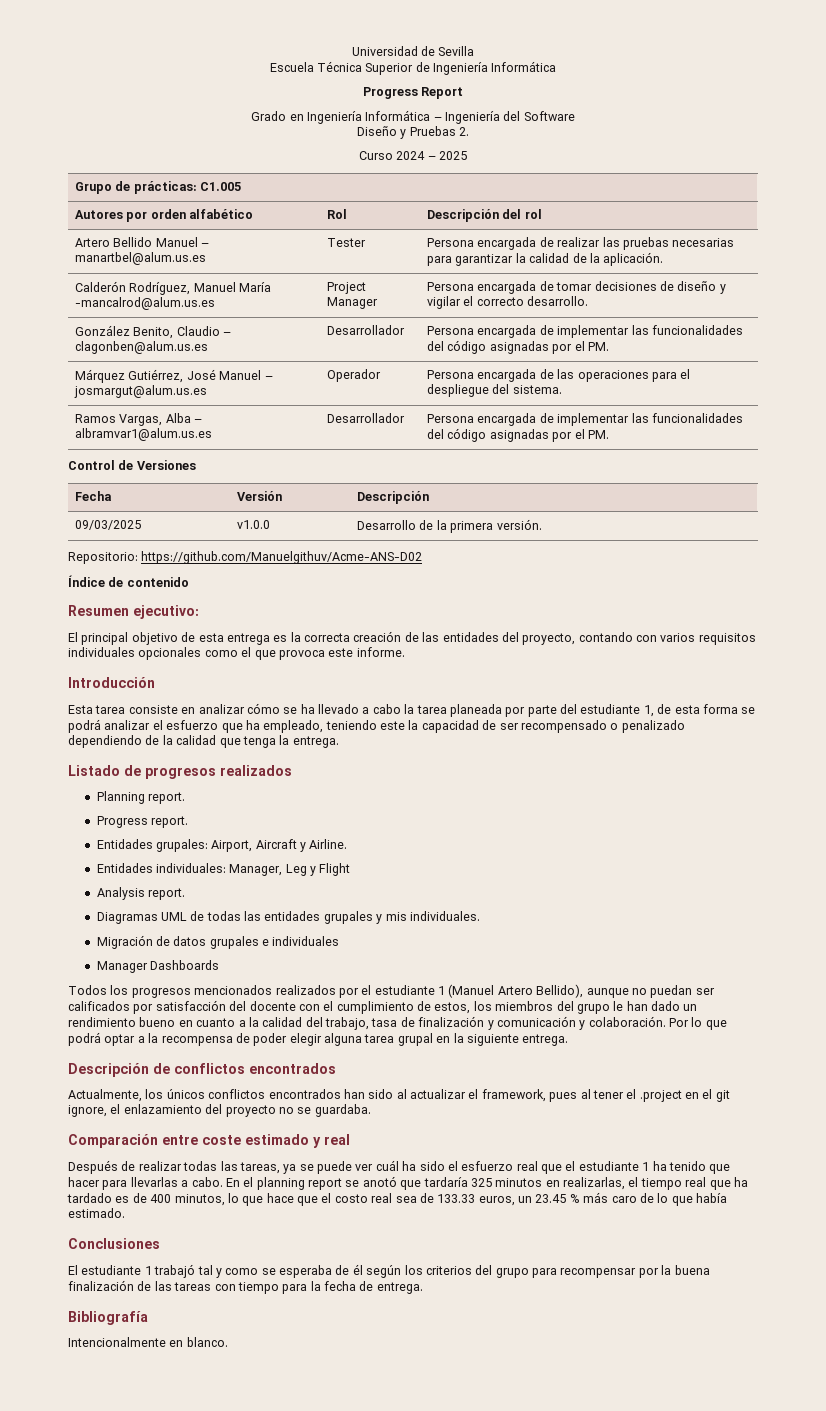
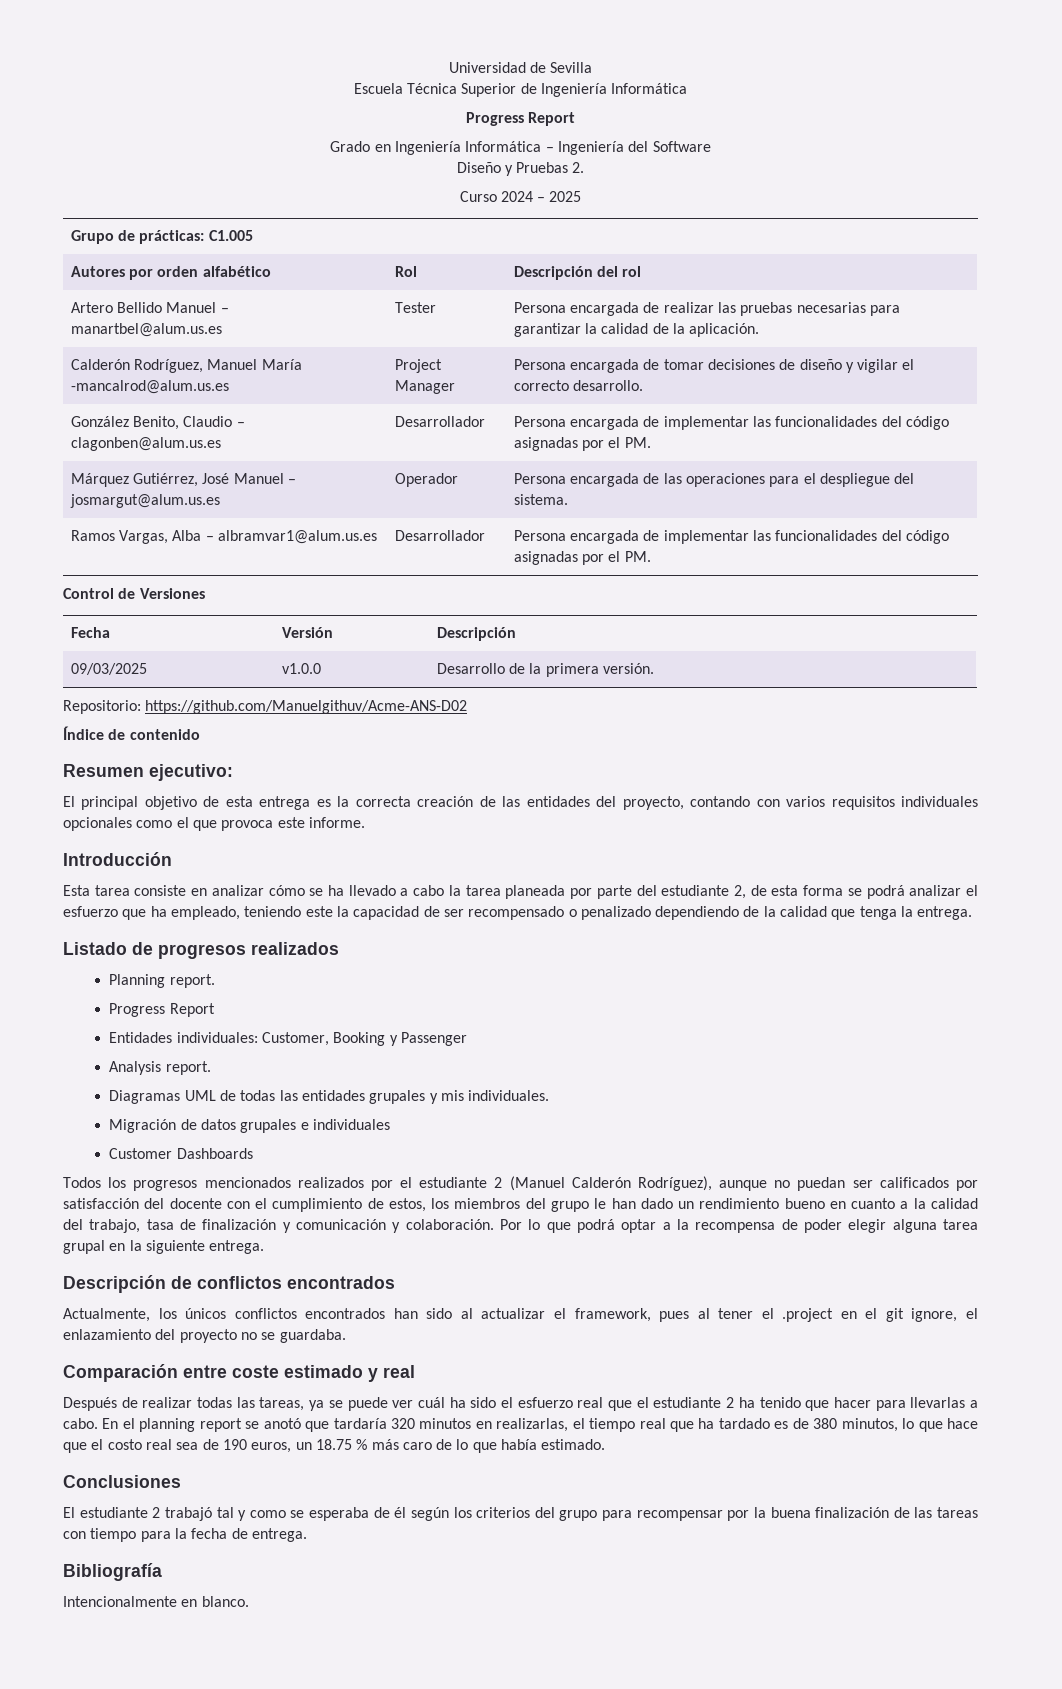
[643,705,654,717] 1, -> [733,885,746,899] 2,
[150,816,188,828] [96,839,348,852] [96,863,351,876] report. // Entidades grupales: Airport, Aircraft y Airline. // Entidades individuales: Manager, Leg y Flight -> [169,1003,215,1017] [109,1032,467,1046] Report // Entidades individuales: Customer, Booking y Passenger
[96,961,148,973] Manager -> [109,1148,173,1159] Customer
[438,984,584,998] 1 (Manuel Artero Bellido), -> [494,1176,712,1191] 2 (Manuel Calderón Rodríguez),
[642,1162,650,1171] 1 -> [726,1397,735,1408] 2
[470,1178,492,1187] 325 -> [390,1418,415,1429] 320
[150,1194,172,1203] 400 -> [813,1418,838,1429] 380
[437,1194,476,1203] 133.33 -> [222,1439,247,1450] 190
[535,1194,567,1203] 23.45 -> [315,1439,352,1450] 18.75
[144,1266,152,1275] 1 -> [152,1507,161,1518] 2

